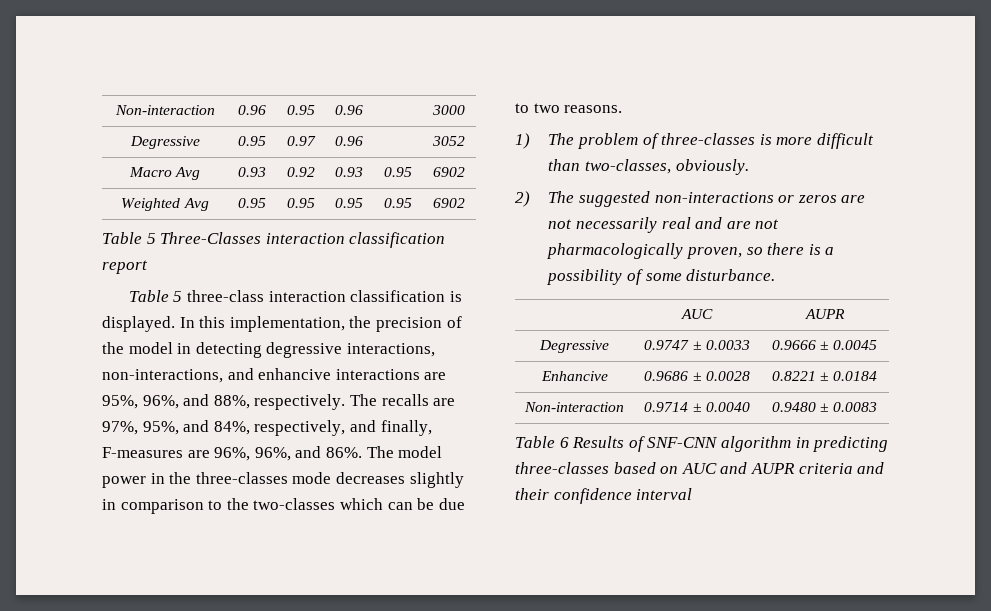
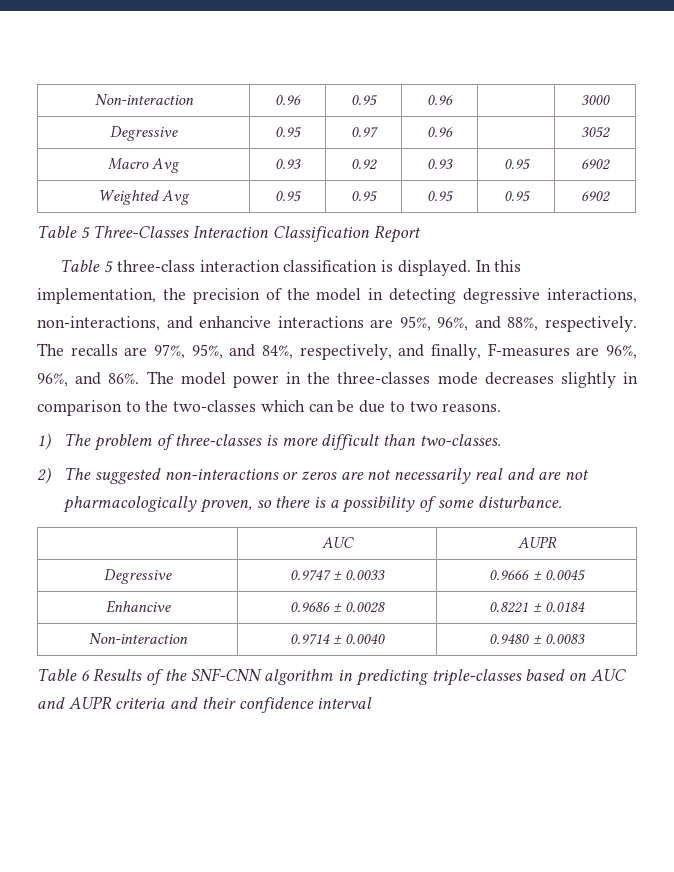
[265,232,446,248] [102,260,148,274] interaction classification report -> [193,225,421,243] Interaction Classification Report
[585,159,749,175] two-classes, obviously. -> [419,434,501,446] two-classes.
(645, 444) none -> [164,669,187,681] the
[515,462,609,474] three-classes -> [431,669,522,686] triple-classes

